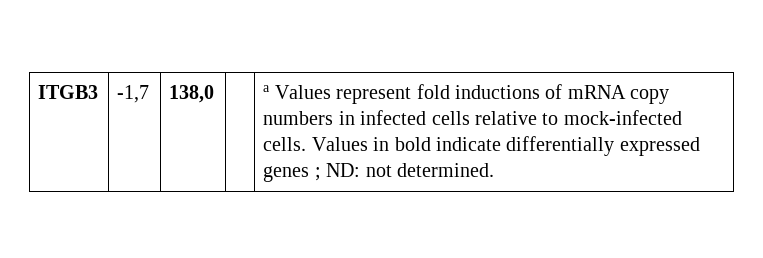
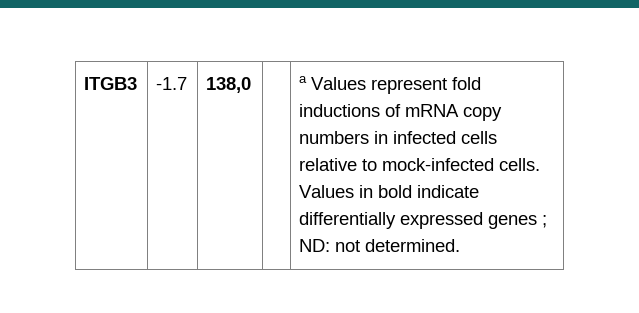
[117,85,150,103] -1,7 -> [156,77,188,90] -1.7

